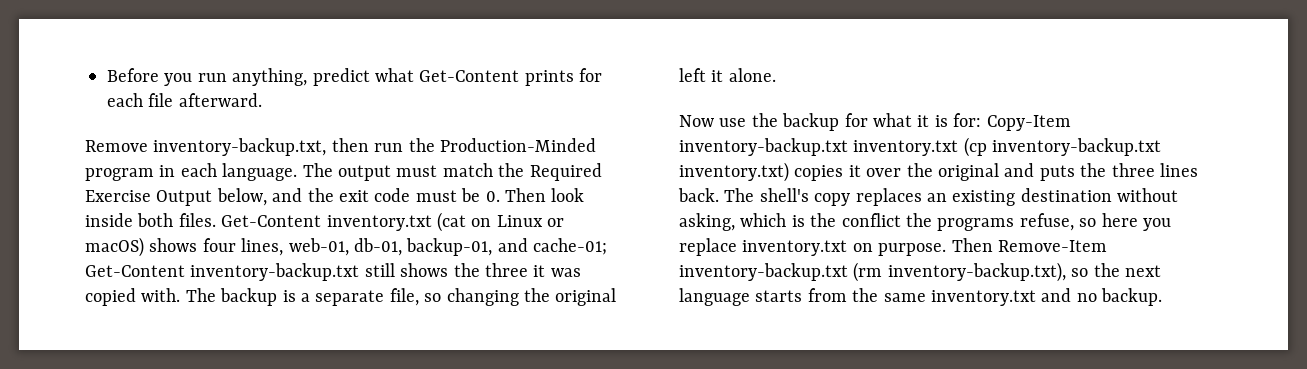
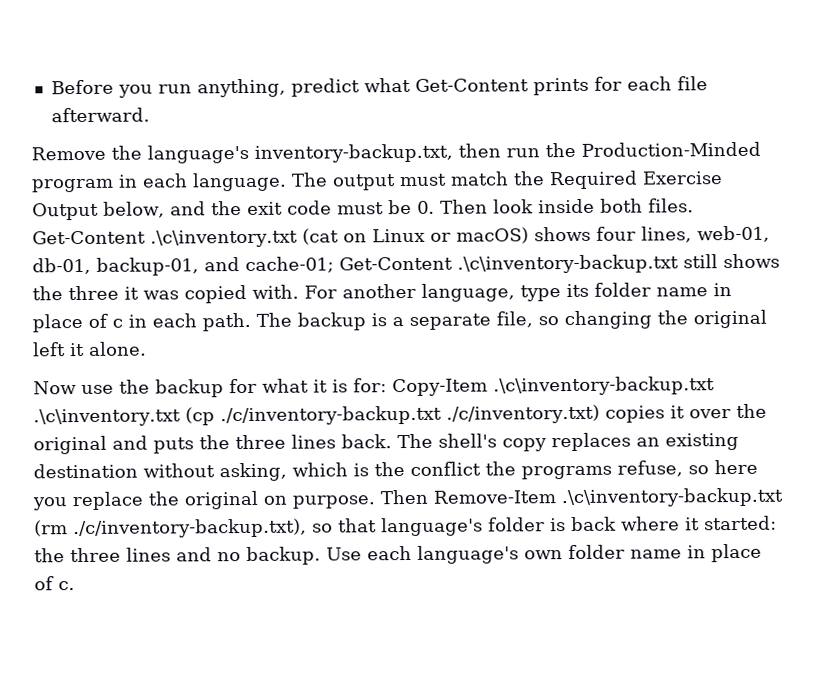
(148, 146) none -> [111,144,249,164] the language's
[326,215,432,231] inventory.txt -> [150,229,298,248] .\c\inventory.txt
[190,263,360,281] inventory-backup.txt -> [457,254,679,274] .\c\inventory-backup.txt
(181, 295) none -> [304,282,732,302] [32,312,251,333] For another language, type its folder name in place of c in each path.
[679,137,1162,157] [679,162,789,182] inventory-backup.txt inventory.txt (cp inventory-backup.txt inventory.txt) -> [493,376,715,396] [33,404,600,427] .\c\inventory-backup.txt .\c\inventory.txt (cp ./c/inventory-backup.txt ./c/inventory.txt)
[742,240,848,256] inventory.txt -> [148,490,259,510] the original
[679,262,1161,282] [679,288,1163,306] inventory-backup.txt (rm inventory-backup.txt), so the next language starts from the same inventory.txt and no backup. -> [561,487,784,508] [34,515,777,539] [34,543,762,565] [34,576,75,591] .\c\inventory-backup.txt (rm ./c/inventory-backup.txt), so that language's folder is back where it started: the three lines and no backup. Use each language's own folder name in place of c.

